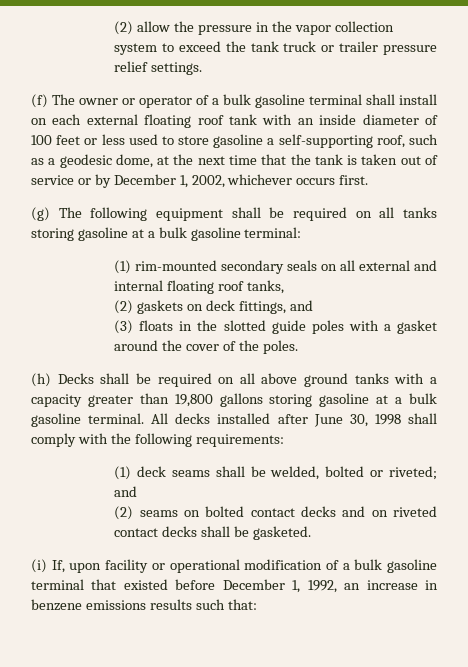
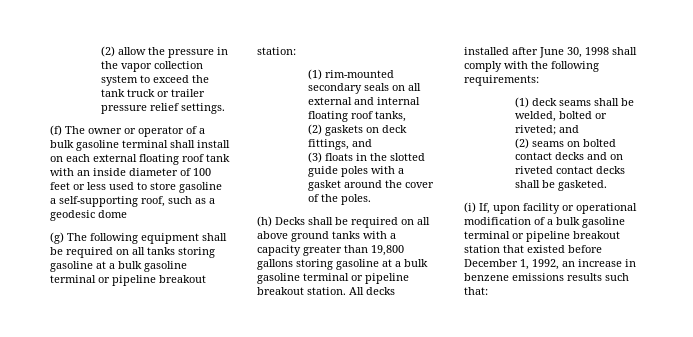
[115,154,438,168] [31,174,369,188] dome, at the next time that the tank is taken out of service or by December 1, 2002, whichever occurs first. -> [98,210,127,218] dome
[244,227,302,238] terminal: -> [50,275,206,286] [257,47,296,55] terminal or pipeline breakout station:
[88,413,145,424] terminal. -> [303,273,409,284] [257,287,346,295] terminal or pipeline breakout station.
(84, 584) none -> [512,231,620,242] [464,245,500,253] or pipeline breakout station

